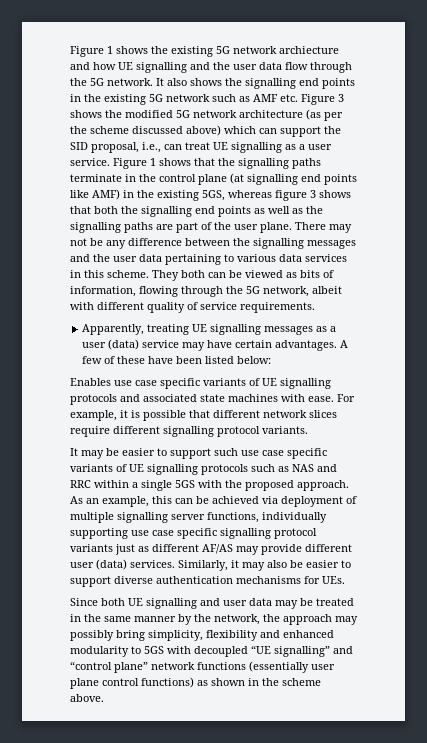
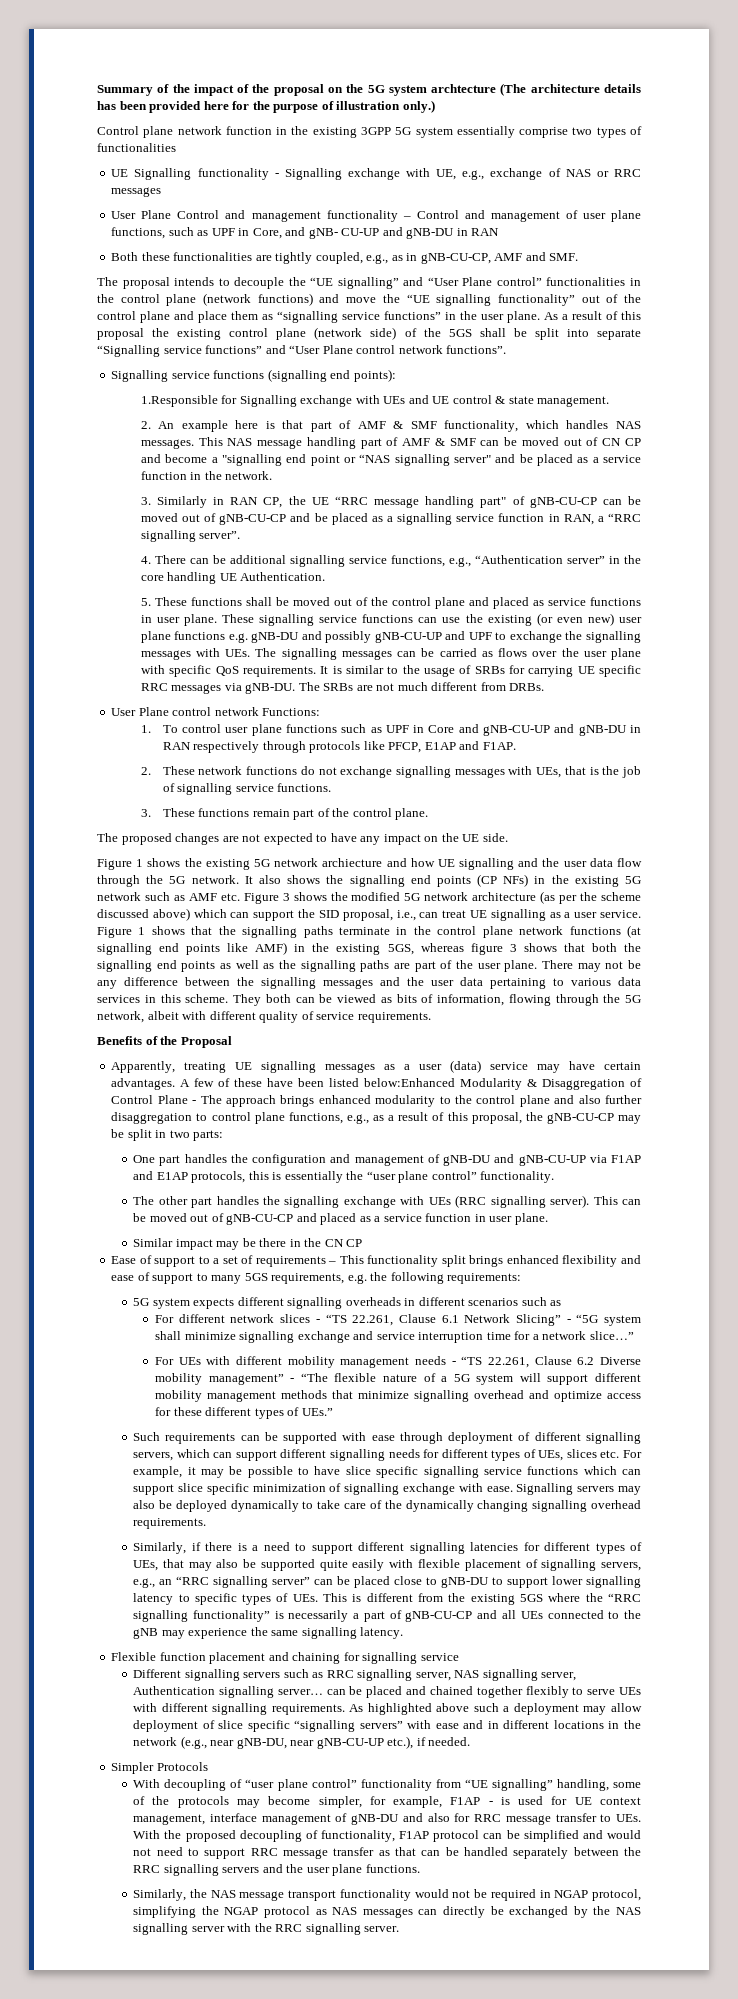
(70, 51) none -> [97,83,641,96] [97,100,435,113] [97,126,642,138] [97,143,176,152] [111,168,642,180] [111,187,162,197] [111,210,641,222] [111,227,500,239] [111,252,579,264] [97,277,642,289] [97,293,641,306] [97,311,641,323] [97,327,641,340] [97,345,507,357] [111,369,396,382] [140,395,610,407] [140,420,641,432] [140,437,641,449] [140,454,642,466] [140,471,273,480] [140,496,642,508] [140,513,641,525] [140,530,241,542] [140,555,642,567] [140,572,326,584] [140,597,641,609] [140,613,643,626] [140,631,642,643] [140,648,641,660] [140,665,642,677] [140,682,545,694] [111,707,321,716] [140,724,641,736] [162,741,516,753] [140,766,641,778] [162,783,332,795] [140,808,429,820] [97,833,508,845] Summary of the impact of the proposal on the 5G system archtecture (The architecture details has been provided here for the purpose of illustration only.) // Control plane network function in the existing 3GPP 5G system essentially comprise two types of functionalities // UE Signalling functionality - Signalling exchange with UE, e.g., exchange of NAS or RRC messages // User Plane Control and management functionality – Control and management of user plane functions, such as UPF in Core, and gNB- CU-UP and gNB-DU in RAN // Both these functionalities are tightly coupled, e.g., as in gNB-CU-CP, AMF and SMF. // The proposal intends to decouple the “UE signalling” and “User Plane control” functionalities in the control plane (network functions) and move the “UE signalling functionality” out of the control plane and place them as “signalling service functions” in the user plane. As a result of this proposal the existing control plane (network side) of the 5GS shall be split into separate “Signalling service functions” and “User Plane control network functions”. // Signalling service functions (signalling end points): // 1.Responsible for Signalling exchange with UEs and UE control & state management. // 2. An example here is that part of AMF & SMF functionality, which handles NAS messages. This NAS message handling part of AMF & SMF can be moved out of CN CP and become a "signalling end point or “NAS signalling server" and be placed as a service function in the network. // 3. Similarly in RAN CP, the UE “RRC message handling part" of gNB-CU-CP can be moved out of gNB-CU-CP and be placed as a signalling service function in RAN, a “RRC signalling server”. // 4. There can be additional signalling service functions, e.g., “Authentication server” in the core handling UE Authentication. // 5. These functions shall be moved out of the control plane and placed as service functions in user plane. These signalling service functions can use the existing (or even new) user plane functions e.g. gNB-DU and possibly gNB-CU-UP and UPF to exchange the signalling messages with UEs. The signalling messages can be carried as flows over the user plane with specific QoS requirements. It is similar to the usage of SRBs for carrying UE specific RRC messages via gNB-DU. The SRBs are not much different from DRBs. // User Plane control network Functions: // 1. To control user plane functions such as UPF in Core and gNB-CU-UP and gNB-DU in RAN respectively through protocols like PFCP, E1AP and F1AP. // 2. These network functions do not exchange signalling messages with UEs, that is the job of signalling service functions. // 3. These functions remain part of the control plane. // The proposed changes are not expected to have any impact on the UE side. //
(355, 83) none -> [477,874,529,887] (CP NFs)
(227, 179) none -> [519,926,621,935] network functions
(315, 307) none -> [97,1036,232,1048] // Benefits of the Proposal
[237,356,272,364] [70,378,331,389] [70,394,355,405] [70,410,337,421] [70,426,308,437] [70,448,327,459] [70,464,337,475] [70,480,349,491] [70,496,357,507] [70,512,327,523] [70,528,317,539] [70,544,352,555] [70,559,351,571] [70,576,345,587] [70,598,354,609] [70,614,358,625] [70,630,334,641] [70,645,353,657] [70,661,335,673] [70,677,321,689] [70,694,104,702] below: // Enables use case specific variants of UE signalling protocols and associated state machines with ease. For example, it is possible that different network slices require different signalling protocol variants. // It may be easier to support such use case specific variants of UE signalling protocols such as NAS and RRC within a single 5GS with the proposed approach. As an example, this can be achieved via deployment of multiple signalling server functions, individually supporting use case specific signalling protocol variants just as different AF/AS may provide different user (data) services. Similarly, it may also be easier to support diverse authentication mechanisms for UEs. // Since both UE signalling and user data may be treated in the same manner by the network, the approach may possibly bring simplicity, flexibility and enhanced modularity to 5GS with decoupled “UE signalling” and “control plane” network functions (essentially user plane control functions) as shown in the scheme above. -> [364,1078,643,1090] [111,1095,642,1107] [111,1112,641,1124] [111,1129,224,1141] [133,1154,641,1166] [133,1171,555,1183] [133,1195,641,1208] [133,1213,548,1225] [133,1238,363,1250] [111,1255,641,1267] [111,1272,522,1284] [133,1297,562,1309] [155,1314,641,1326] [155,1331,634,1343] [155,1356,642,1368] [155,1373,641,1385] [155,1390,642,1402] [155,1407,333,1419] [133,1432,641,1444] [133,1449,642,1461] [133,1466,641,1478] [133,1483,641,1495] [133,1500,641,1512] [133,1518,207,1529] [133,1542,642,1554] [133,1559,641,1571] [133,1576,641,1588] [133,1593,642,1605] [133,1610,642,1622] [133,1627,404,1639] [111,1652,459,1664] [133,1669,577,1681] [133,1686,642,1698] [133,1703,642,1715] [133,1720,642,1732] [133,1736,471,1749] [111,1762,208,1774] [133,1779,641,1791] [133,1796,642,1808] [133,1813,641,1825] [133,1830,641,1842] [133,1847,641,1859] [133,1864,420,1876] [133,1889,641,1901] [133,1906,641,1918] [133,1923,400,1935] below:Enhanced Modularity & Disaggregation of Control Plane - The approach brings enhanced modularity to the control plane and also further disaggregation to control plane functions, e.g., as a result of this proposal, the gNB-CU-CP may be split in two parts: // One part handles the configuration and management of gNB-DU and gNB-CU-UP via F1AP and E1AP protocols, this is essentially the “user plane control” functionality. // The other part handles the signalling exchange with UEs (RRC signalling server). This can be moved out of gNB-CU-CP and placed as a service function in user plane. // Similar impact may be there in the CN CP // Ease of support to a set of requirements – This functionality split brings enhanced flexibility and ease of support to many 5GS requirements, e.g. the following requirements: // 5G system expects different signalling overheads in different scenarios such as // For different network slices - “TS 22.261, Clause 6.1 Network Slicing” - “5G system shall minimize signalling exchange and service interruption time for a network slice…” // For UEs with different mobility management needs - “TS 22.261, Clause 6.2 Diverse mobility management” - “The flexible nature of a 5G system will support different mobility management methods that minimize signalling overhead and optimize access for these different types of UEs.” // Such requirements can be supported with ease through deployment of different signalling servers, which can support different signalling needs for different types of UEs, slices etc. For example, it may be possible to have slice specific signalling service functions which can support slice specific minimization of signalling exchange with ease. Signalling servers may also be deployed dynamically to take care of the dynamically changing signalling overhead requirements. // Similarly, if there is a need to support different signalling latencies for different types of UEs, that may also be supported quite easily with flexible placement of signalling servers, e.g., an “RRC signalling server” can be placed close to gNB-DU to support lower signalling latency to specific types of UEs. This is different from the existing 5GS where the “RRC signalling functionality” is necessarily a part of gNB-CU-CP and all UEs connected to the gNB may experience the same signalling latency. // Flexible function placement and chaining for signalling service // Different signalling servers such as RRC signalling server, NAS signalling server, Authentication signalling server… can be placed and chained together flexibly to serve UEs with different signalling requirements. As highlighted above such a deployment may allow deployment of slice specific “signalling servers” with ease and in different locations in the network (e.g., near gNB-DU, near gNB-CU-UP etc.), if needed. // Simpler Protocols // With decoupling of “user plane control” functionality from “UE signalling” handling, some of the protocols may become simpler, for example, F1AP - is used for UE context management, interface management of gNB-DU and also for RRC message transfer to UEs. With the proposed decoupling of functionality, F1AP protocol can be simplified and would not need to support RRC message transfer as that can be handled separately between the RRC signalling servers and the user plane functions. // Similarly, the NAS message transport functionality would not be required in NGAP protocol, simplifying the NGAP protocol as NAS messages can directly be exchanged by the NAS signalling server with the RRC signalling server.

